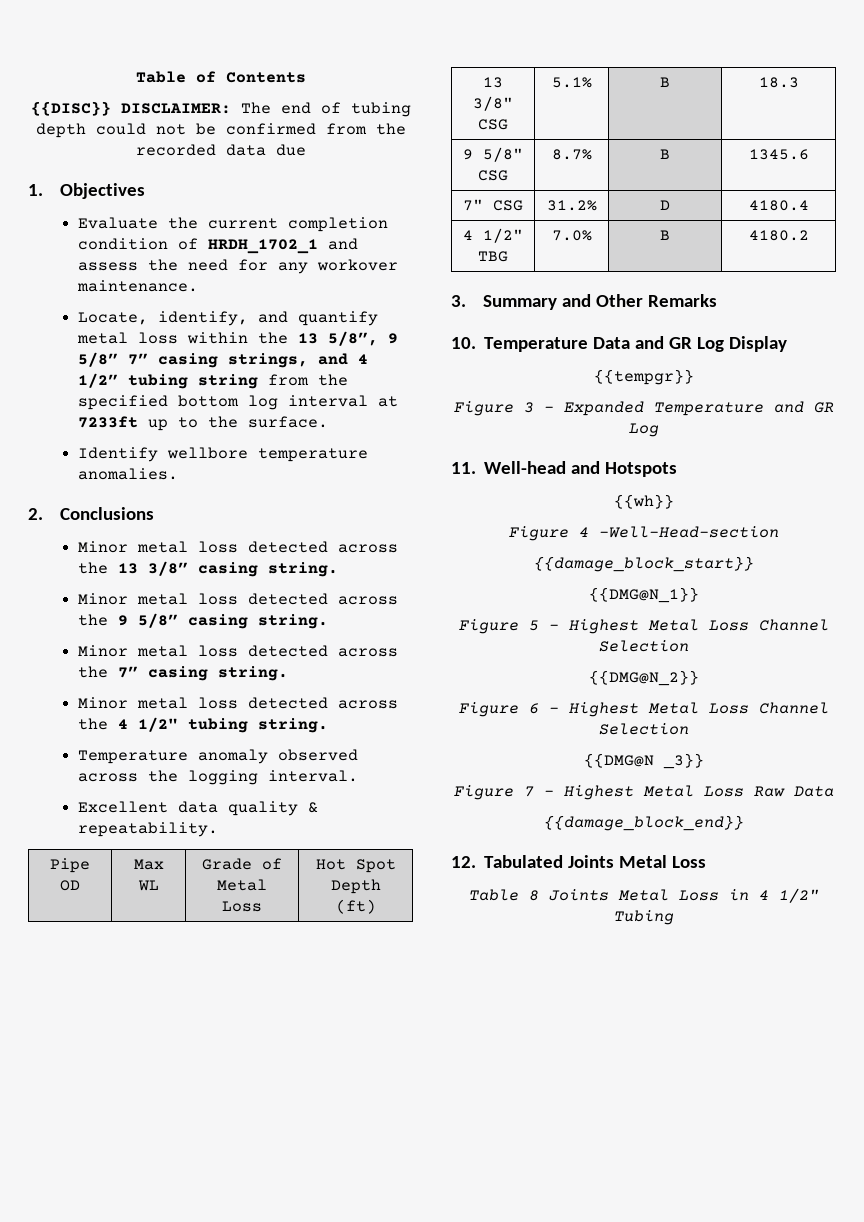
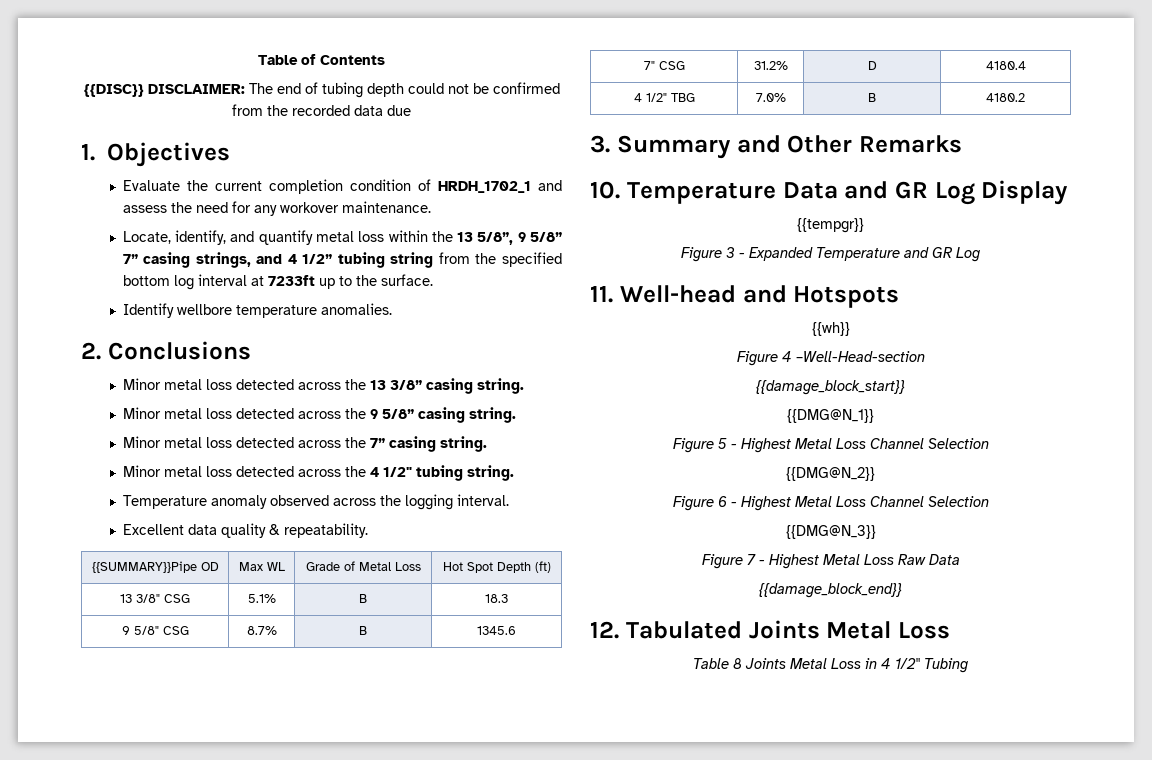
[50,858,90,873] Pipe -> [91,561,197,573] {{SUMMARY}}Pipe
[583,753,704,769] {{DMG@N _3}} -> [785,525,876,539] {{DMG@N_3}}

